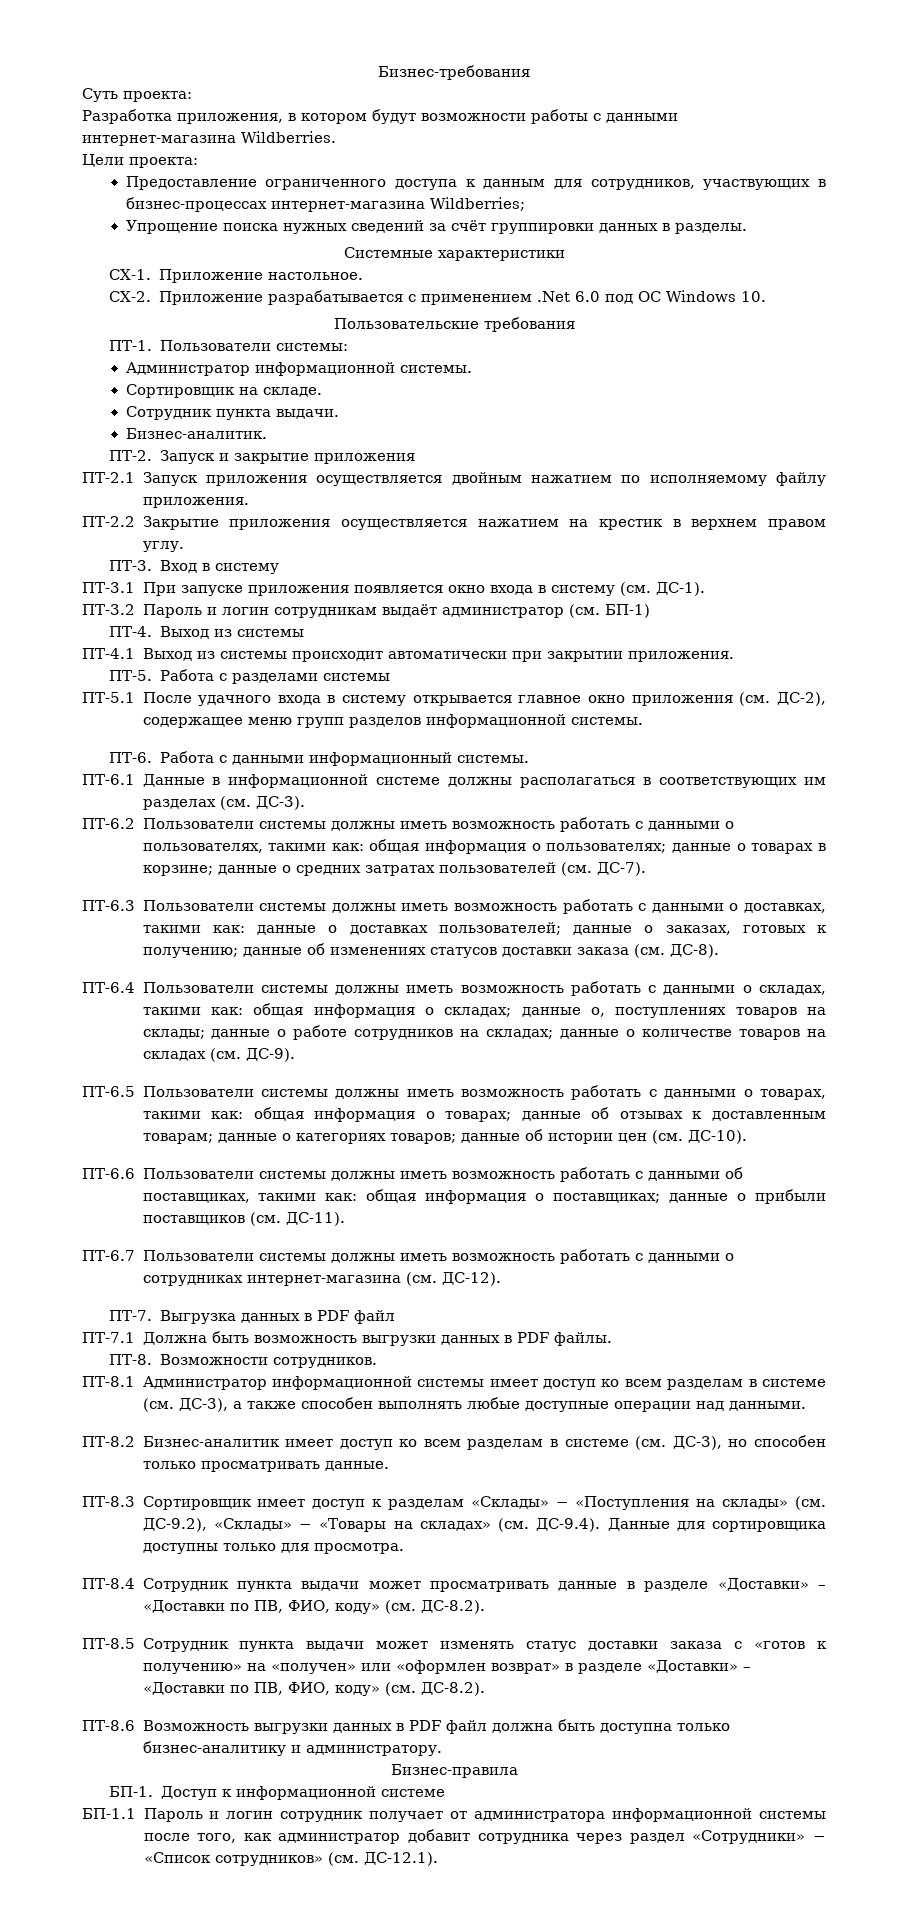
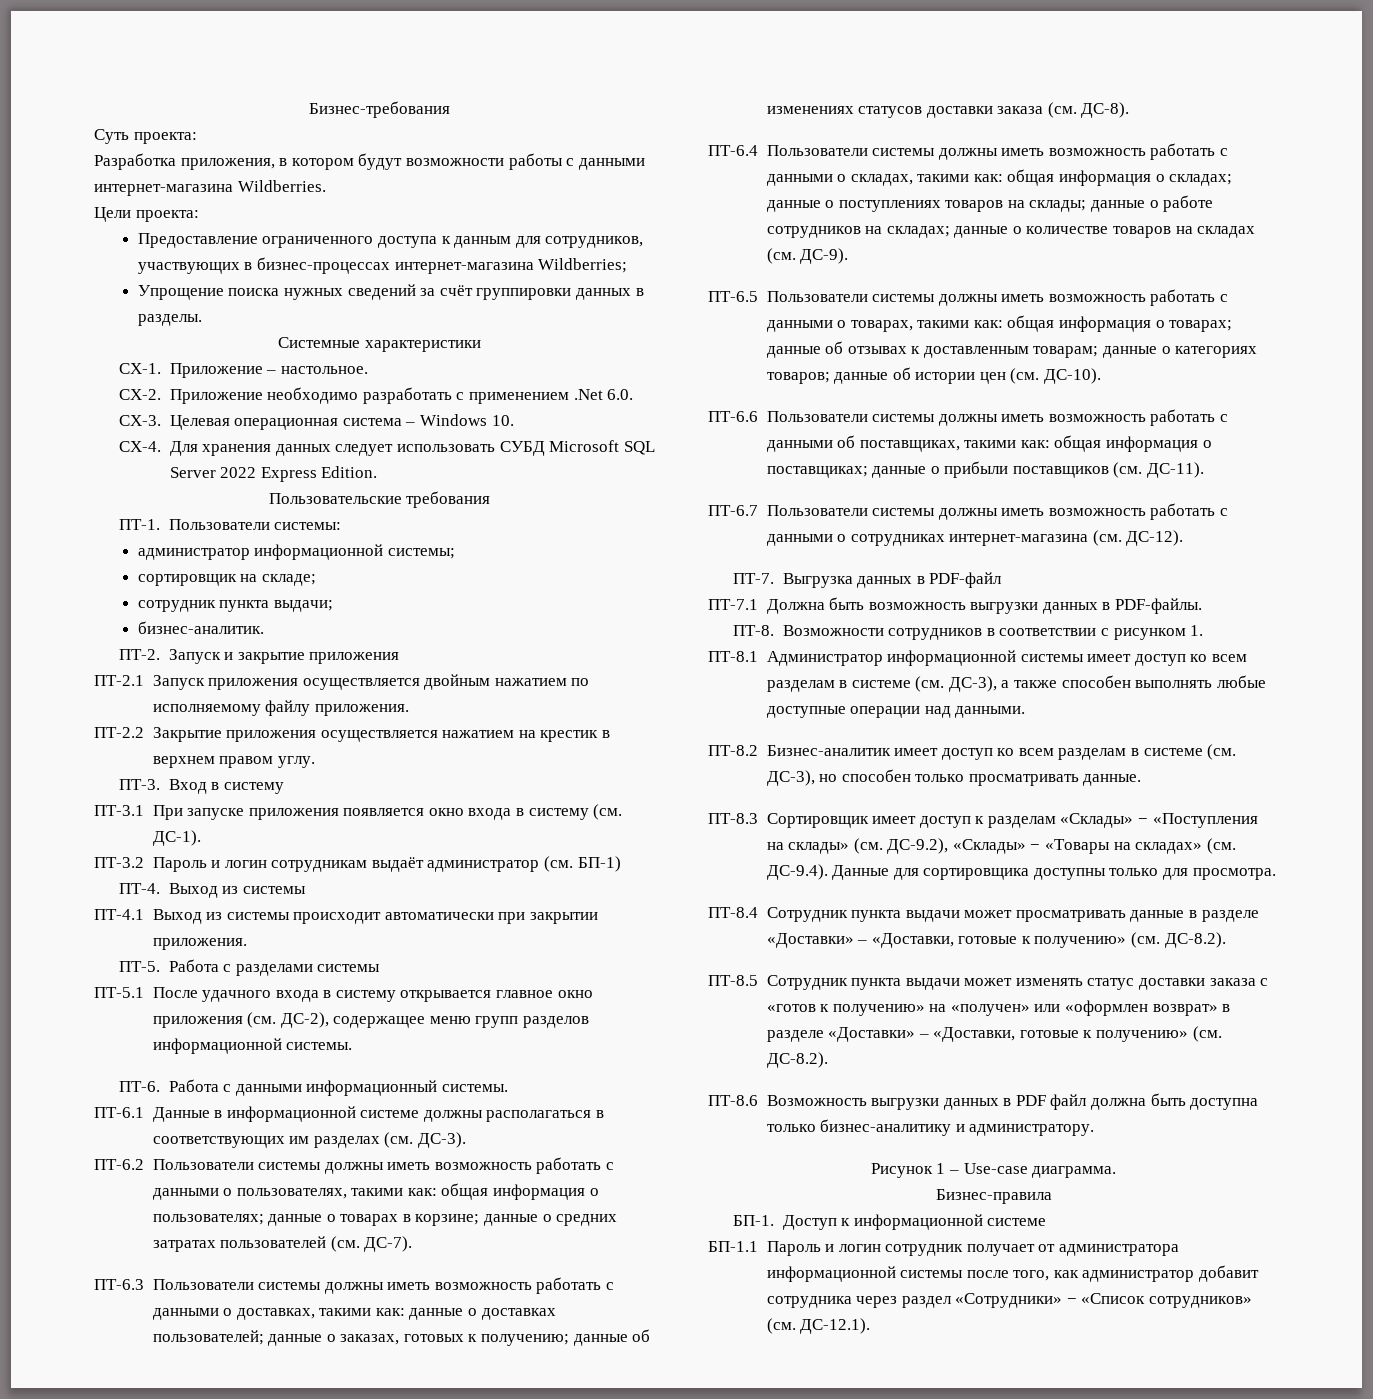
(263, 276) none -> [266,370,277,374] –
[267,290,403,305] разрабатывается -> [267,387,452,404] необходимо разработать
[574,290,766,304] 6.0 под ОС Windows 10. -> [607,389,634,400] [119,414,514,430] [119,440,655,456] [169,466,378,482] 6.0. // СХ-3. Целевая операционная система – Windows 10. // СХ-4. Для хранения данных следует использовать СУБД Microsoft SQL Server 2022 Express Edition.
[125,362,472,376] [125,384,322,398] [125,406,339,420] [125,428,267,439] Администратор информационной системы. // Сортировщик на складе. // Сотрудник пункта выдачи. // Бизнес-аналитик. -> [137,544,456,560] [137,574,317,586] [137,600,334,612] [137,621,264,634] администратор информационной системы; // сортировщик на складе; // сотрудник пункта выдачи; // бизнес-аналитик.
[590,1007,605,1017] о, -> [825,200,835,208] о
[316,1310,395,1324] PDF файл -> [929,572,1003,588] PDF-файл
[516,1332,612,1346] PDF файлы. -> [1115,598,1203,614] PDF-файлы.
[272,1357,377,1368] сотрудников. -> [888,625,1204,640] сотрудников в соответствии с рисунком 1.
[142,1600,380,1614] «Доставки по ПВ, ФИО, коду» -> [871,933,1127,948] «Доставки, готовые к получению»
[142,1682,380,1696] «Доставки по ПВ, ФИО, коду» -> [933,1027,1189,1042] «Доставки, готовые к получению»
(442, 1750) none -> [870,1163,1117,1178] // Рисунок 1 – Use-case диаграмма.

